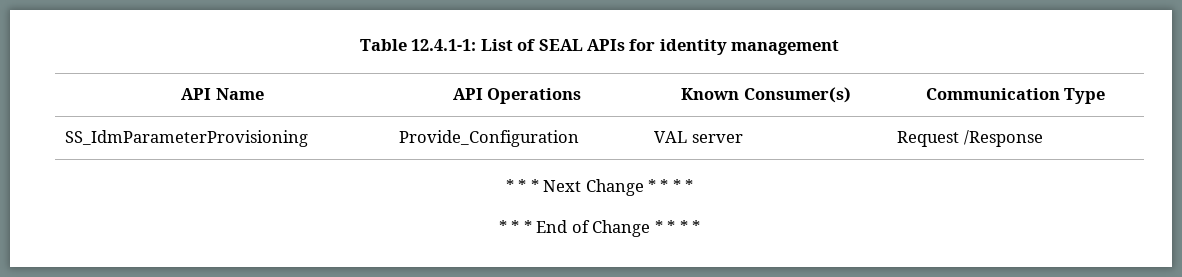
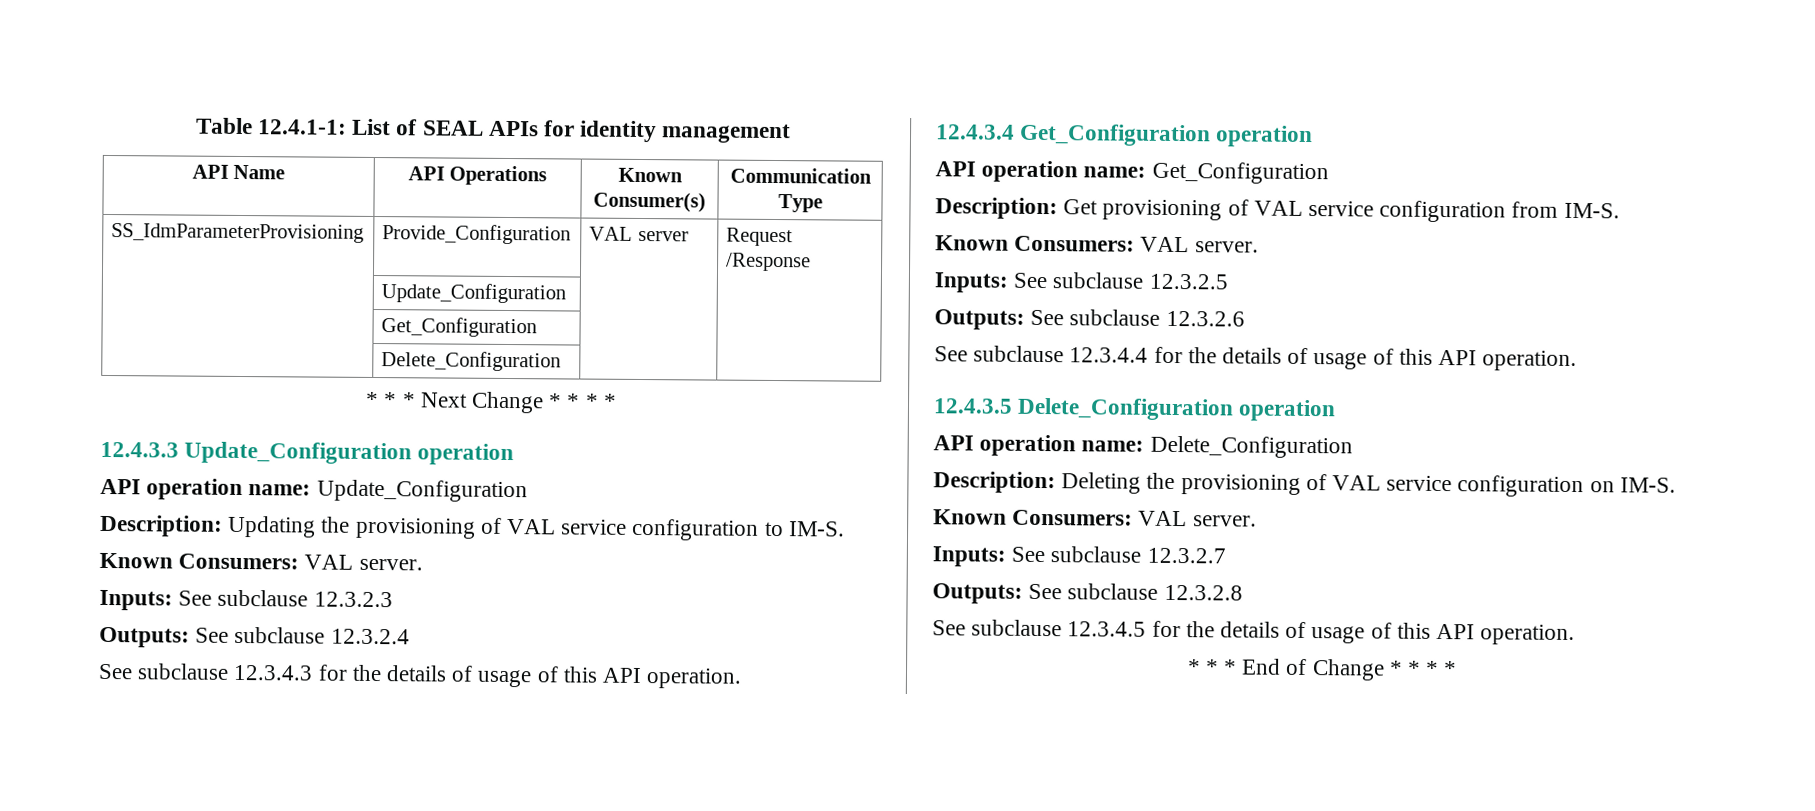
(1043, 138) none -> [381,283,567,304] [381,317,538,338] [381,351,562,372] // | Update_Configuration | | // | Get_Configuration | | // | Delete_Configuration | |
(694, 185) none -> [100,441,515,466] [100,478,528,503] [99,514,845,541] [99,552,423,571] [99,589,393,611] [99,626,410,648] [98,663,743,689] [935,123,1314,148] [935,160,1329,185] [935,197,1620,223] [935,235,1259,253] [934,272,1228,293] [934,309,1245,330] [934,345,1578,372] [933,397,1337,422] [933,434,1353,459] [933,471,1676,498] [933,509,1257,527] [932,546,1226,567] [932,583,1243,604] [932,619,1576,646] // 12.4.3.3 Update_Configuration operation // API operation name: Update_Configuration // Description: Updating the provisioning of VAL service configuration to IM-S. // Known Consumers: VAL server. // Inputs: See subclause 12.3.2.3 // Outputs: See subclause 12.3.2.4 // See subclause 12.3.4.3 for the details of usage of this API operation. // 12.4.3.4 Get_Configuration operation // API operation name: Get_Configuration // Description: Get provisioning of VAL service configuration from IM-S. // Known Consumers: VAL server. // Inputs: See subclause 12.3.2.5 // Outputs: See subclause 12.3.2.6 // See subclause 12.3.4.4 for the details of usage of this API operation. // 12.4.3.5 Delete_Configuration operation // API operation name: Delete_Configuration // Description: Deleting the provisioning of VAL service configuration on IM-S. // Known Consumers: VAL server. // Inputs: See subclause 12.3.2.7 // Outputs: See subclause 12.3.2.8 // See subclause 12.3.4.5 for the details of usage of this API operation.

